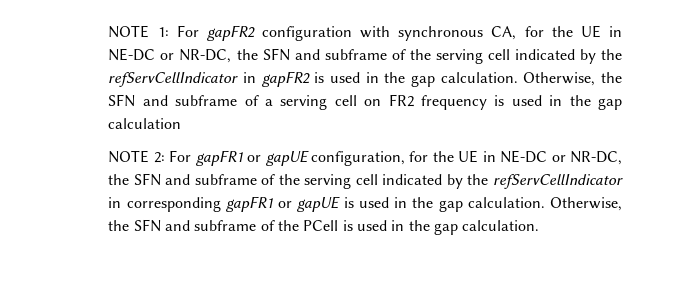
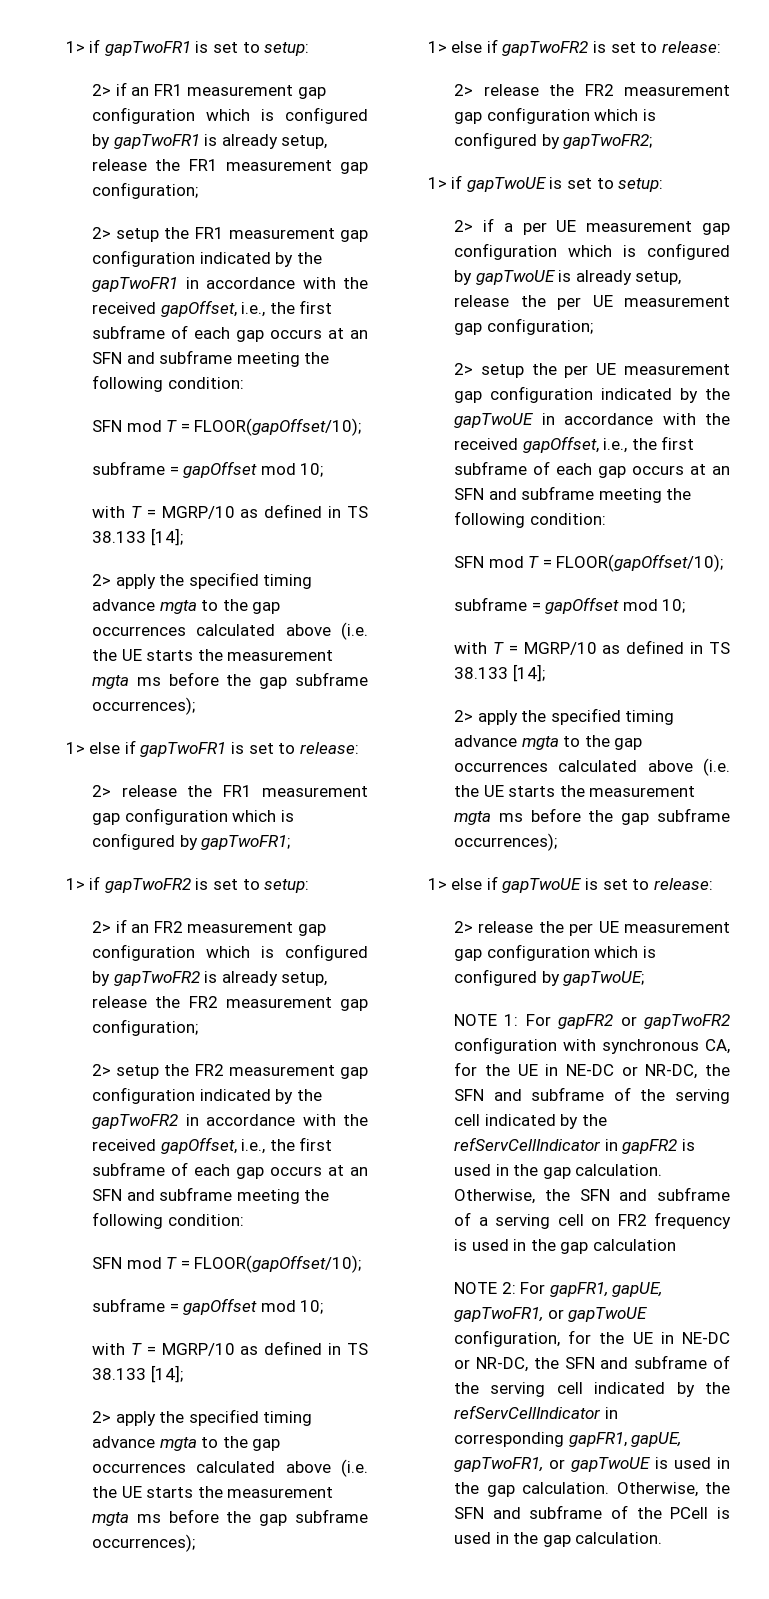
(108, 31) none -> [65,39,310,56] [92,82,327,99] [92,107,368,124] [92,134,328,149] [92,159,368,174] [92,182,199,199] [92,227,368,242] [92,250,322,267] [92,277,368,292] [92,300,333,317] [92,325,368,342] [92,350,330,367] [92,375,244,392] [92,418,362,436] [92,461,324,478] [92,504,368,519] [92,528,183,546] [92,572,313,589] [92,599,281,614] [92,622,368,640] [92,649,334,661] [92,672,368,689] [92,697,196,715] [65,740,359,757] [92,785,368,797] [92,808,294,825] [92,833,291,850] [65,876,310,893] [92,919,327,936] [92,944,368,961] [92,971,328,986] [92,996,368,1011] [92,1019,199,1036] [92,1064,368,1079] [92,1087,322,1104] [92,1114,368,1129] [92,1137,333,1154] [92,1162,368,1179] [92,1187,330,1204] [92,1212,244,1229] [92,1255,362,1273] [92,1298,324,1315] [92,1341,368,1356] [92,1365,183,1383] [92,1409,313,1426] [92,1436,281,1451] [92,1459,368,1477] [92,1486,334,1498] [92,1509,368,1526] [92,1534,196,1552] [427,39,721,56] [454,84,730,96] [454,107,656,124] [454,132,653,149] [427,175,664,192] [454,218,730,235] [454,243,730,260] [454,270,682,285] [454,295,730,310] [454,318,593,335] [454,363,730,378] [454,386,730,403] [454,413,730,428] [454,436,695,453] [454,461,730,478] [454,486,692,503] [454,511,606,528] [454,554,724,572] [454,597,686,614] [454,640,730,655] [454,664,545,682] [454,708,675,725] [454,735,643,750] [454,758,730,776] [454,785,696,797] [454,808,730,825] [454,833,558,851] [427,876,713,893] [454,921,730,936] [454,944,656,961] [454,969,645,986] 1> if gapTwoFR1 is set to setup: // 2> if an FR1 measurement gap configuration which is configured by gapTwoFR1 is already setup, release the FR1 measurement gap configuration; // 2> setup the FR1 measurement gap configuration indicated by the gapTwoFR1 in accordance with the received gapOffset, i.e., the first subframe of each gap occurs at an SFN and subframe meeting the following condition: // SFN mod T = FLOOR(gapOffset/10); // subframe = gapOffset mod 10; // with T = MGRP/10 as defined in TS 38.133 [14]; // 2> apply the specified timing advance mgta to the gap occurrences calculated above (i.e. the UE starts the measurement mgta ms before the gap subframe occurrences); // 1> else if gapTwoFR1 is set to release: // 2> release the FR1 measurement gap configuration which is configured by gapTwoFR1; // 1> if gapTwoFR2 is set to setup: // 2> if an FR2 measurement gap configuration which is configured by gapTwoFR2 is already setup, release the FR2 measurement gap configuration; // 2> setup the FR2 measurement gap configuration indicated by the gapTwoFR2 in accordance with the received gapOffset, i.e., the first subframe of each gap occurs at an SFN and subframe meeting the following condition: // SFN mod T = FLOOR(gapOffset/10); // subframe = gapOffset mod 10; // with T = MGRP/10 as defined in TS 38.133 [14]; // 2> apply the specified timing advance mgta to the gap occurrences calculated above (i.e. the UE starts the measurement mgta ms before the gap subframe occurrences); // 1> else if gapTwoFR2 is set to release: // 2> release the FR2 measurement gap configuration which is configured by gapTwoFR2; // 1> if gapTwoUE is set to setup: // 2> if a per UE measurement gap configuration which is configured by gapTwoUE is already setup, release the per UE measurement gap configuration; // 2> setup the per UE measurement gap configuration indicated by the gapTwoUE in accordance with the received gapOffset, i.e., the first subframe of each gap occurs at an SFN and subframe meeting the following condition: // SFN mod T = FLOOR(gapOffset/10); // subframe = gapOffset mod 10; // with T = MGRP/10 as defined in TS 38.133 [14]; // 2> apply the specified timing advance mgta to the gap occurrences calculated above (i.e. the UE starts the measurement mgta ms before the gap subframe occurrences); // 1> else if gapTwoUE is set to release: // 2> release the per UE measurement gap configuration which is configured by gapTwoUE; //
(255, 33) none -> [620,1014,730,1029] or gapTwoFR2
[195,150,309,166] gapFR1 or gapUE -> [549,1282,663,1297] [454,1307,648,1322] gapFR1, gapUE, gapTwoFR1, or gapTwoUE
[225,196,341,212] gapFR1 or gapUE -> [568,1432,682,1447] [454,1457,651,1472] gapFR1, gapUE, gapTwoFR1, or gapTwoUE

